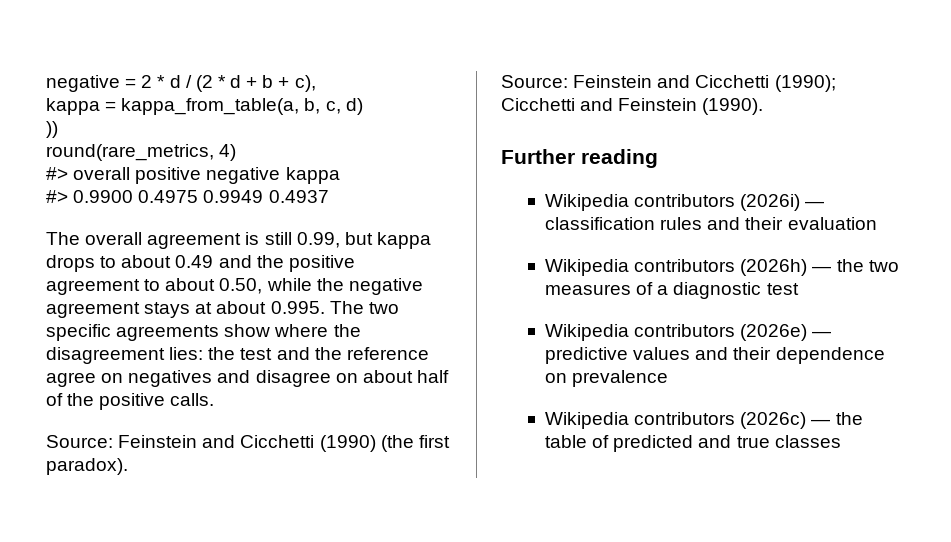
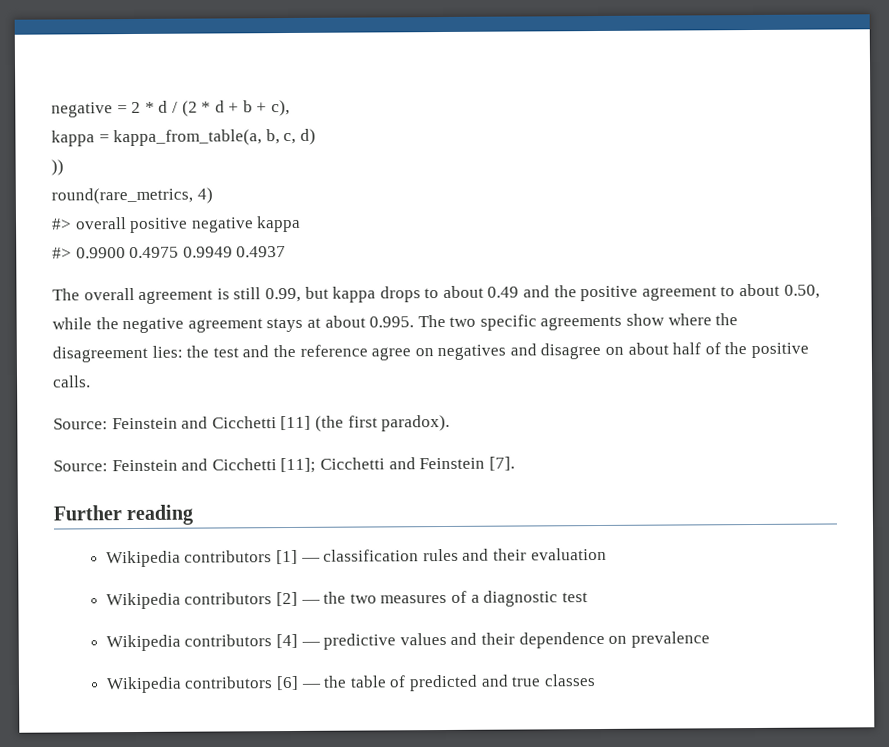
[319,435,376,452] (1990) -> [280,415,312,431] [11]
[774,75,836,92] (1990); -> [280,457,317,474] [11];
[702,98,764,115] (1990). -> [488,456,515,471] [7].
[740,194,801,211] (2026i) -> [275,549,298,565] [1]
[740,259,808,276] (2026h) -> [275,591,298,607] [2]
[740,324,808,341] (2026e) -> [275,633,298,649] [4]
[740,412,807,429] (2026c) -> [275,675,299,691] [6]

